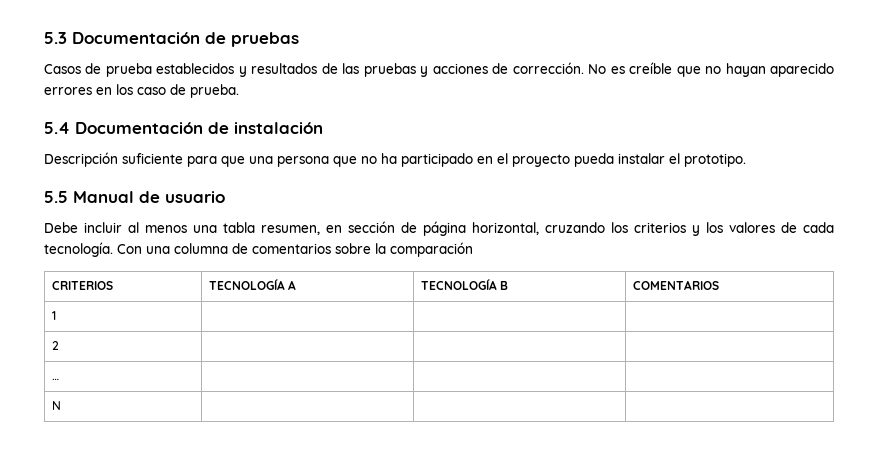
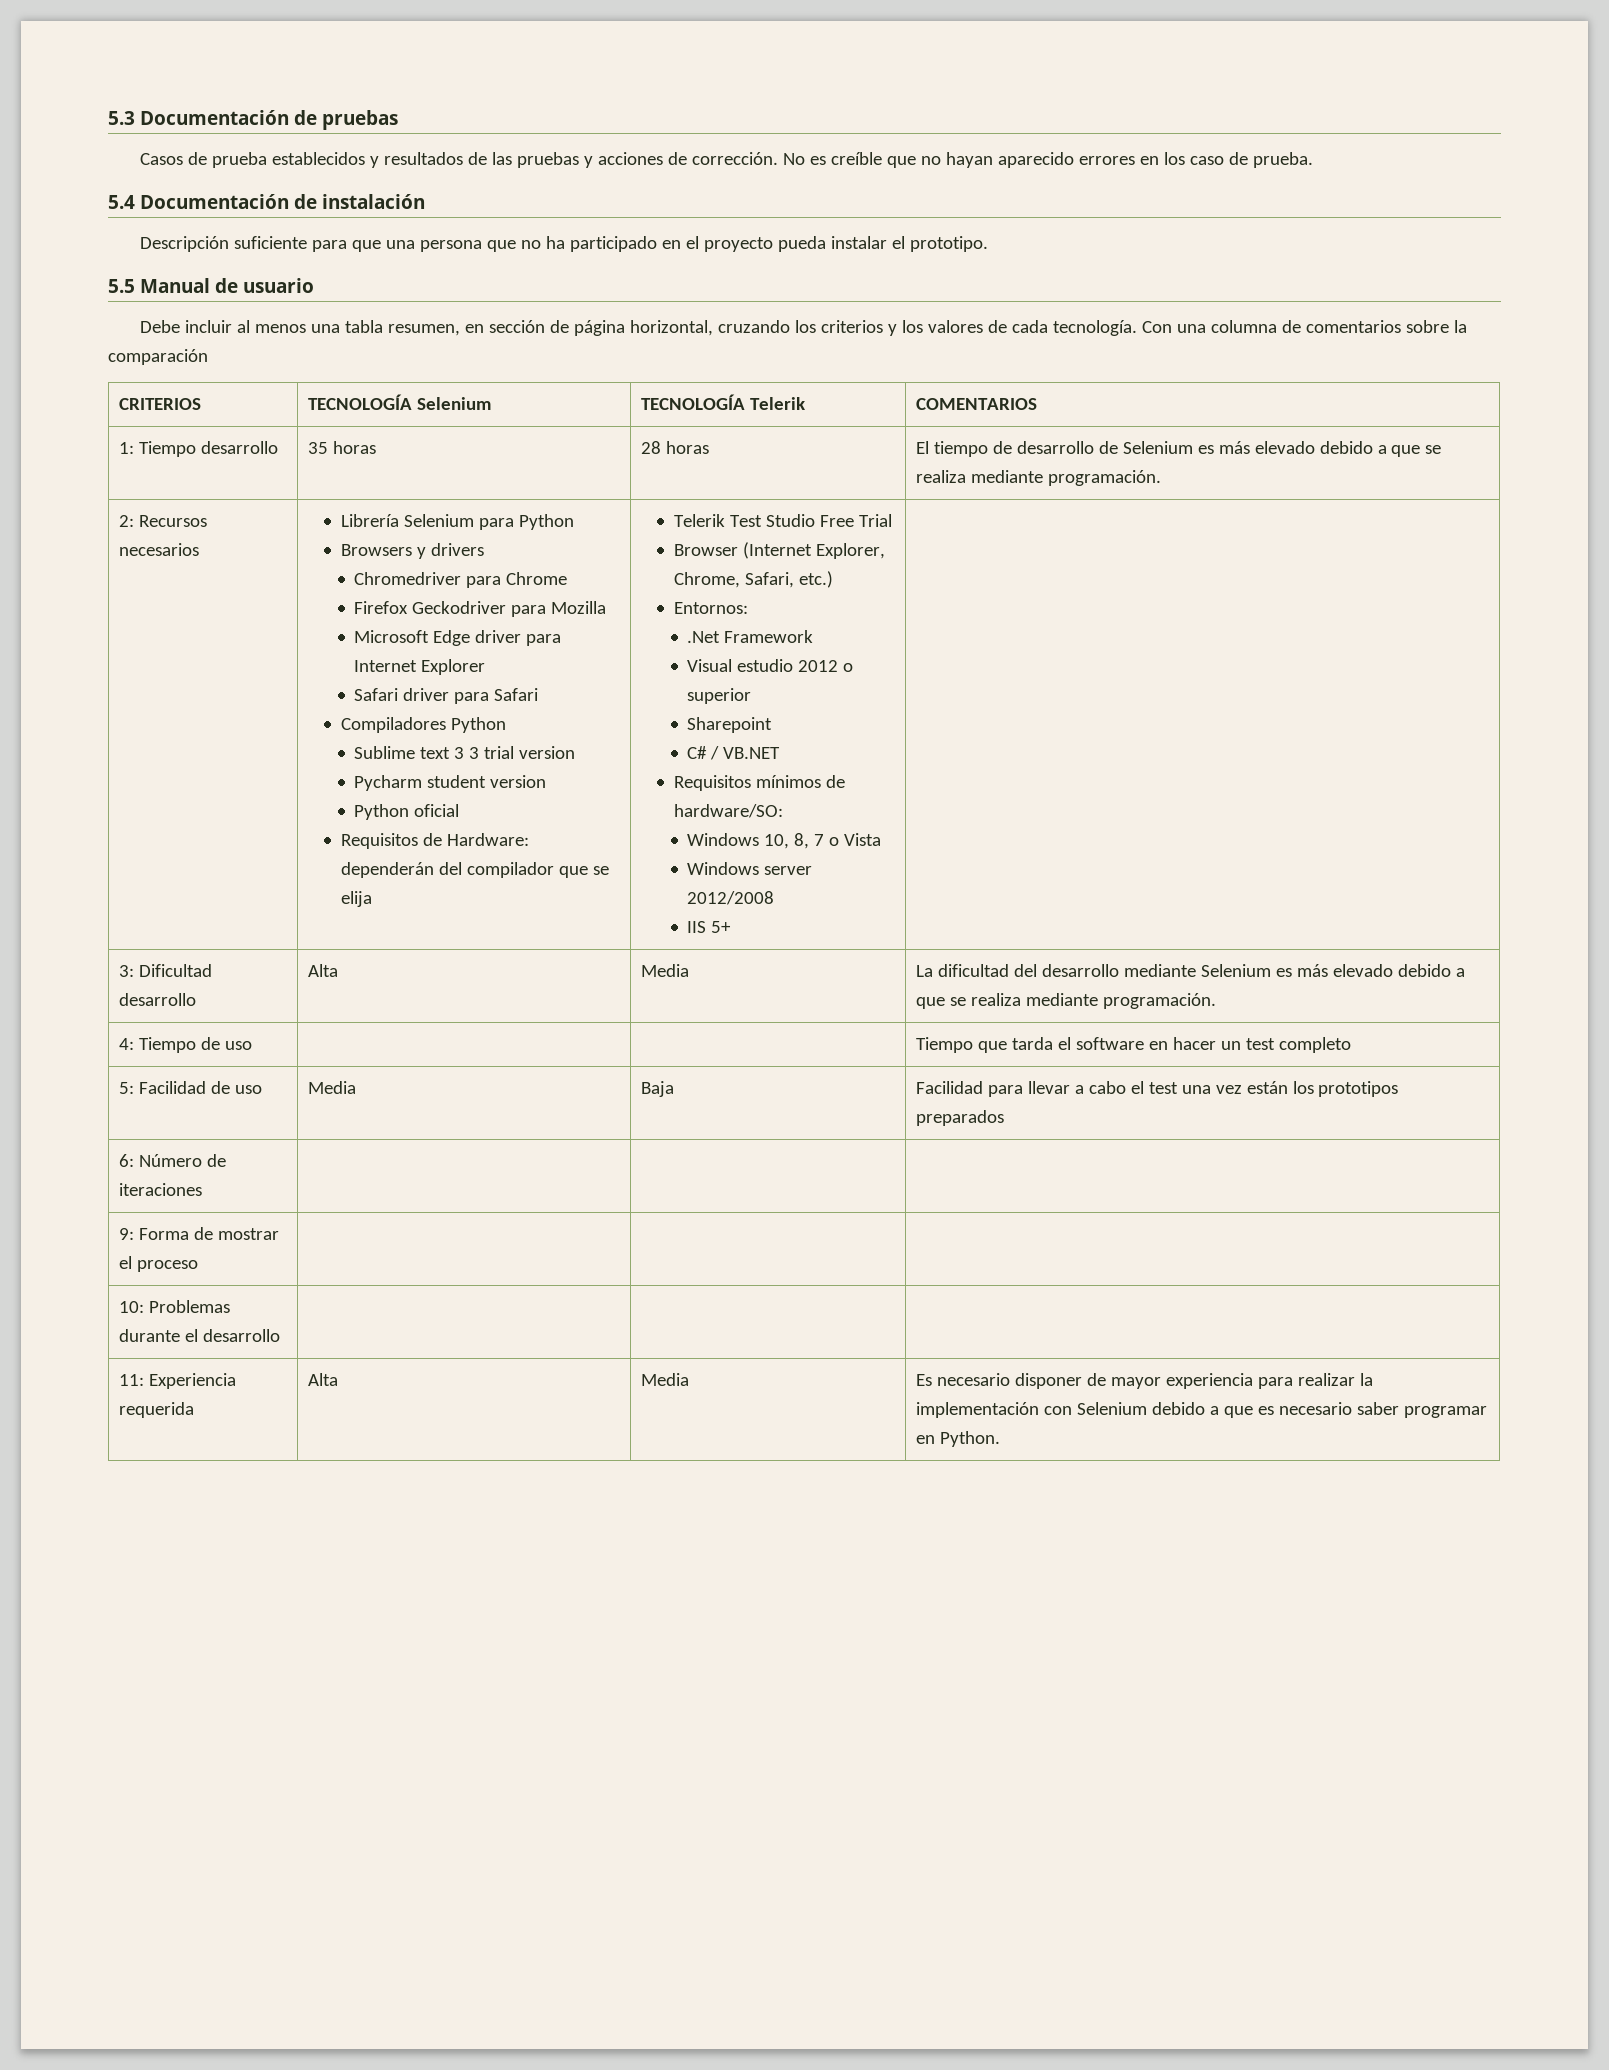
[288,280,297,290] [420,279,509,290] A | TECNOLOGÍA B -> [416,397,491,410] [640,394,805,410] Selenium | TECNOLOGÍA Telerik
[51,311,56,320] [51,341,59,350] [51,378,59,380] [51,401,61,410] 1 | | | // 2 | | | // … | | | // N | | | -> [118,441,278,457] [307,441,376,454] [640,441,709,454] [915,441,1442,457] [915,470,1161,486] [118,515,207,527] [118,543,199,556] [341,514,575,530] [341,543,485,559] [354,572,568,588] [354,601,607,617] [354,630,562,646] [354,659,486,675] [354,688,539,704] [341,717,507,733] [354,746,576,759] [354,775,547,791] [354,804,460,820] [341,833,530,849] [341,862,610,878] [341,891,373,907] [674,514,893,527] [674,542,886,559] [674,571,834,588] [674,602,749,614] [687,630,814,643] [687,659,854,672] [687,688,752,704] [687,717,773,733] [687,746,781,760] [674,775,846,791] [674,804,784,818] [687,833,882,849] [687,862,813,875] [687,891,775,905] [687,921,732,933] [118,964,212,977] [118,993,196,1006] [307,964,338,977] [640,964,689,977] [915,964,1465,977] [915,993,1216,1009] [118,1037,252,1053] [915,1037,1351,1053] [118,1081,262,1094] [307,1081,356,1094] [640,1081,674,1097] [915,1081,1399,1097] [915,1110,1004,1126] [118,1154,226,1167] [118,1183,202,1196] [118,1227,279,1240] [118,1256,198,1272] [118,1300,230,1313] [118,1329,280,1342] [118,1373,236,1389] [118,1402,194,1418] [307,1373,338,1386] [640,1373,689,1386] [915,1373,1373,1389] [915,1402,1487,1418] [915,1431,1000,1447] 1: Tiempo desarrollo | 35 horas | 28 horas | El tiempo de desarrollo de Selenium es más elevado debido a que se realiza mediante programación. // 2: Recursos necesarios | Librería Selenium para Python // Browsers y drivers // Chromedriver para Chrome // Firefox Geckodriver para Mozilla // Microsoft Edge driver para Internet Explorer // Safari driver para Safari // Compiladores Python // Sublime text 3 3 trial version // Pycharm student version // Python oficial // Requisitos de Hardware: dependerán del compilador que se elija | Telerik Test Studio Free Trial // Browser (Internet Explorer, Chrome, Safari, etc.) // Entornos: // .Net Framework // Visual estudio 2012 o superior // Sharepoint // C# / VB.NET // Requisitos mínimos de hardware/SO: // Windows 10, 8, 7 o Vista // Windows server 2012/2008 // IIS 5+ | // 3: Dificultad desarrollo | Alta | Media | La dificultad del desarrollo mediante Selenium es más elevado debido a que se realiza mediante programación. // 4: Tiempo de uso | | | Tiempo que tarda el software en hacer un test completo // 5: Facilidad de uso | Media | Baja | Facilidad para llevar a cabo el test una vez están los prototipos preparados // 6: Número de iteraciones | | | // 9: Forma de mostrar el proceso | | | // 10: Problemas durante el desarrollo | | | // 11: Experiencia requerida | Alta | Media | Es necesario disponer de mayor experiencia para realizar la implementación con Selenium debido a que es necesario saber programar en Python.

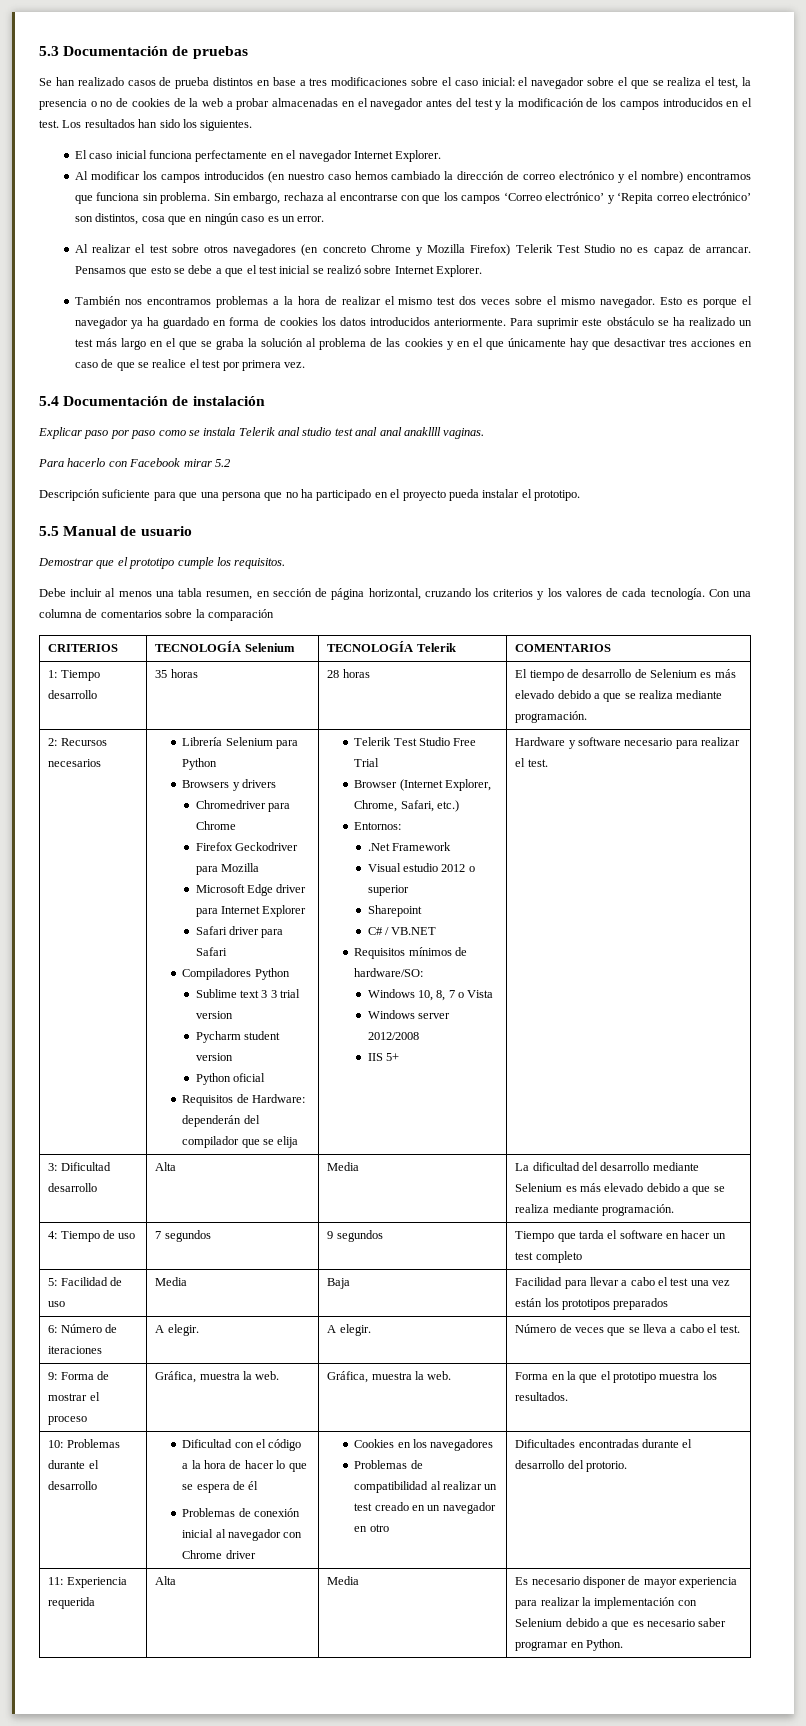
[139,152,1313,168] [108,194,425,209] Casos de prueba establecidos y resultados de las pruebas y acciones de corrección. No es creíble que no hayan aparecido errores en los caso de prueba. // 5.4 Documentación de instalación -> [39,77,751,89] [39,98,753,110] [39,119,253,131] [74,150,442,162] [74,171,751,183] [74,192,751,204] [74,213,325,225] [74,244,752,256] [74,265,483,277] [74,296,752,308] [74,317,752,329] [74,338,753,350] [74,359,306,371] [39,396,265,406] [38,427,485,439] [38,458,230,467] Se han realizado casos de prueba distintos en base a tres modificaciones sobre el caso inicial: el navegador sobre el que se realiza el test, la presencia o no de cookies de la web a probar almacenadas en el navegador antes del test y la modificación de los campos introducidos en el test. Los resultados han sido los siguientes. // El caso inicial funciona perfectamente en el navegador Internet Explorer. // Al modificar los campos introducidos (en nuestro caso hemos cambiado la dirección de correo electrónico y el nombre) encontramos que funciona sin problema. Sin embargo, rechaza al encontrarse con que los campos ‘Correo electrónico’ y ‘Repita correo electrónico’ son distintos, cosa que en ningún caso es un error. // Al realizar el test sobre otros navegadores (en concreto Chrome y Mozilla Firefox) Telerik Test Studio no es capaz de arrancar. Pensamos que esto se debe a que el test inicial se realizó sobre Internet Explorer. // También nos encontramos problemas a la hora de realizar el mismo test dos veces sobre el mismo navegador. Esto es porque el navegador ya ha guardado en forma de cookies los datos introducidos anteriormente. Para suprimir este obstáculo se ha realizado un test más largo en el que se graba la solución al problema de las cookies y en el que únicamente hay que desactivar tres acciones en caso de que se realice el test por primera vez. // 5.4 Documentación de instalación // Explicar paso por paso como se instala Telerik anal studio test anal anal anakllll vaginas. // Para hacerlo con Facebook mirar 5.2
(314, 285) none -> [38,557,286,569] // Demostrar que el prototipo cumple los requisitos.
(732, 927) none -> [515,737,741,749] [515,758,548,767] Hardware y software necesario para realizar el test.
(252, 1045) | -> [155,1230,211,1242] [327,1230,383,1242] 7 segundos | 9 segundos
(202, 1189) | | -> [155,1324,199,1336] [327,1324,371,1336] [515,1324,740,1336] A elegir. | A elegir. | Número de veces que se lleva a cabo el test.
(198, 1266) | | -> [155,1371,280,1383] [327,1371,452,1383] [515,1371,717,1383] [515,1392,569,1401] Gráfica, muestra la web. | Gráfica, muestra la web. | Forma en la que el prototipo muestra los resultados.
(280, 1335) | | -> [182,1439,302,1451] [182,1460,307,1472] [182,1481,259,1493] [182,1508,301,1517] [182,1529,303,1541] [182,1550,256,1559] [354,1439,494,1451] [354,1460,423,1469] [354,1481,498,1493] [354,1502,496,1514] [354,1524,389,1532] [515,1439,693,1448] [515,1460,627,1472] Dificultad con el código a la hora de hacer lo que se espera de él // Problemas de conexión inicial al navegador con Chrome driver | Cookies en los navegadores // Problemas de compatibilidad al realizar un test creado en un navegador en otro | Dificultades encontradas durante el desarrollo del protorio.

